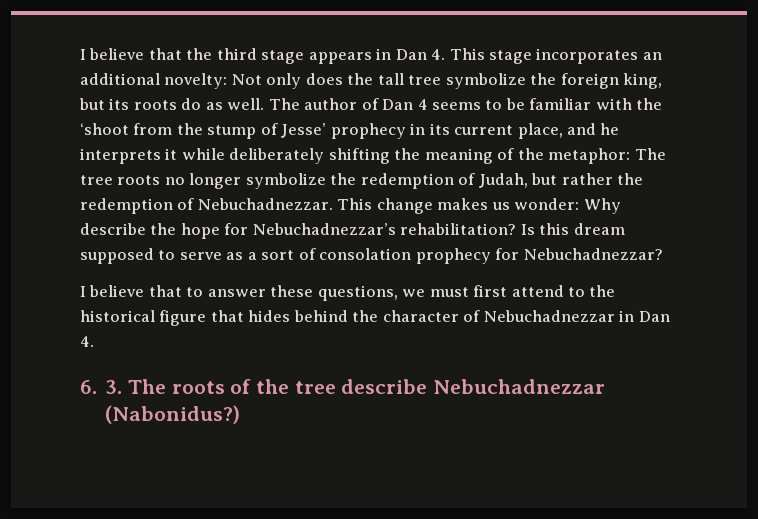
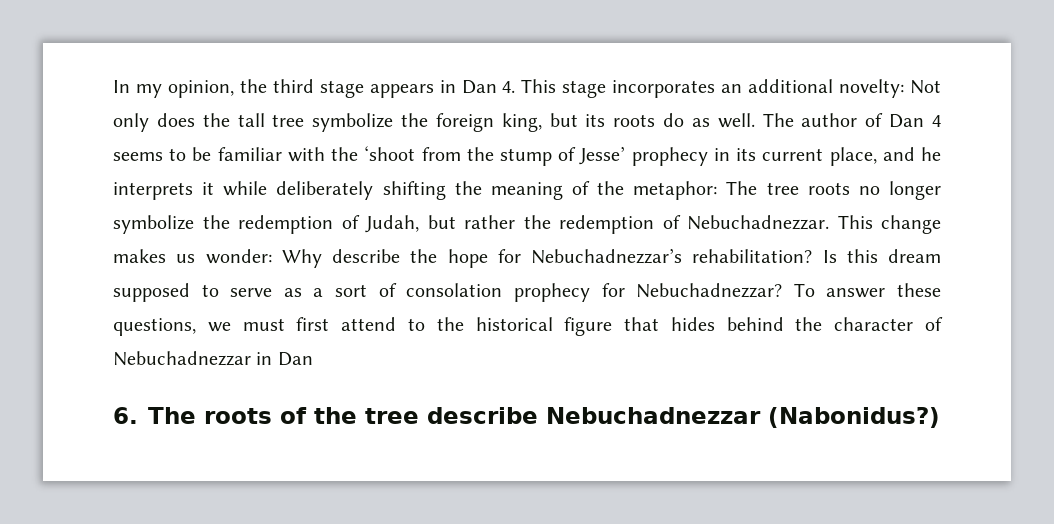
[80,48,182,60] I believe that -> [113,80,234,98] In my opinion,
[80,285,204,297] // I believe that to -> [793,283,815,297] To
[80,336,94,347] 4. -> (313, 359) none
[105,380,123,394] 3. -> (138, 415) none

